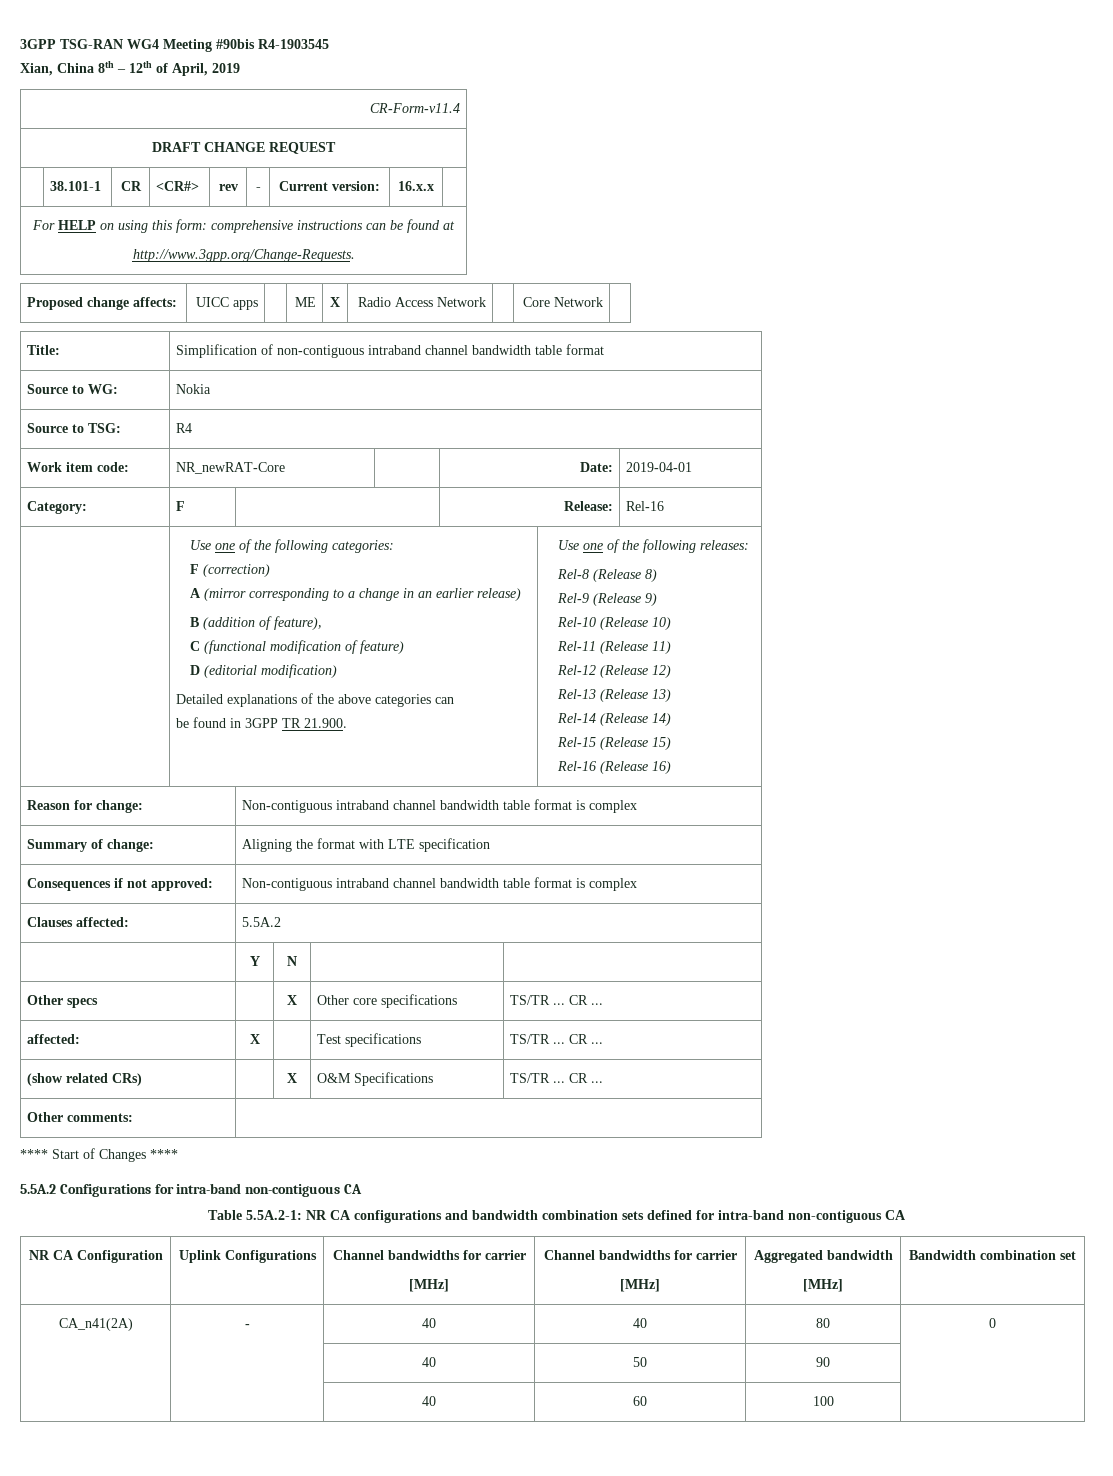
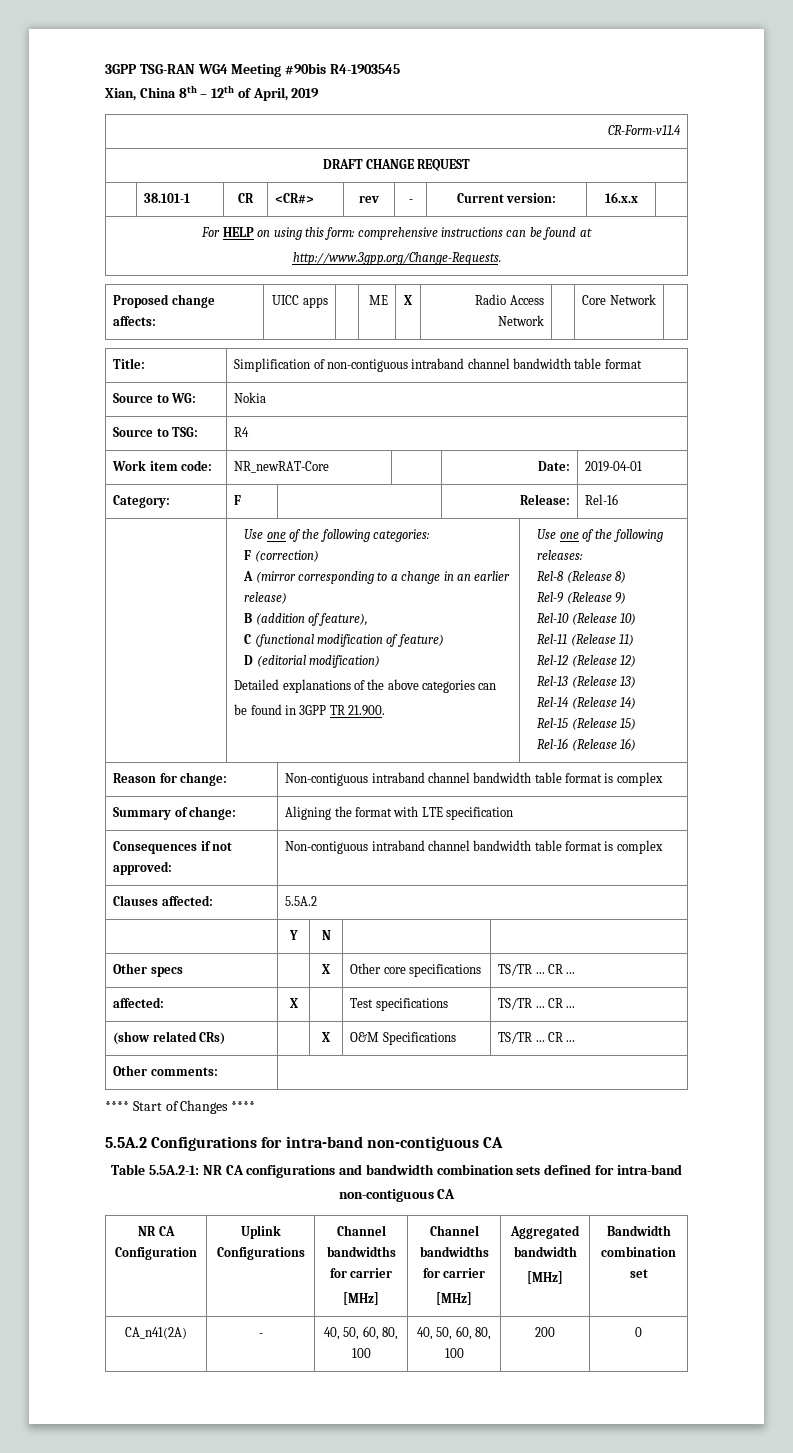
[422,1318,436,1328] [633,1318,647,1328] [816,1318,830,1328] [989,1318,996,1328] [422,1357,436,1367] [633,1357,647,1367] [816,1357,830,1367] [422,1396,436,1406] [633,1396,647,1406] [812,1396,834,1406] 40 | 40 | 80 | 0 // | | 40 | 50 | 90 | // | | 40 | 60 | 100 | -> [323,1326,399,1340] [351,1348,371,1358] [416,1326,492,1340] [444,1348,464,1358] [535,1327,555,1337] [635,1327,642,1337] 40, 50, 60, 80, 100 | 40, 50, 60, 80, 100 | 200 | 0

